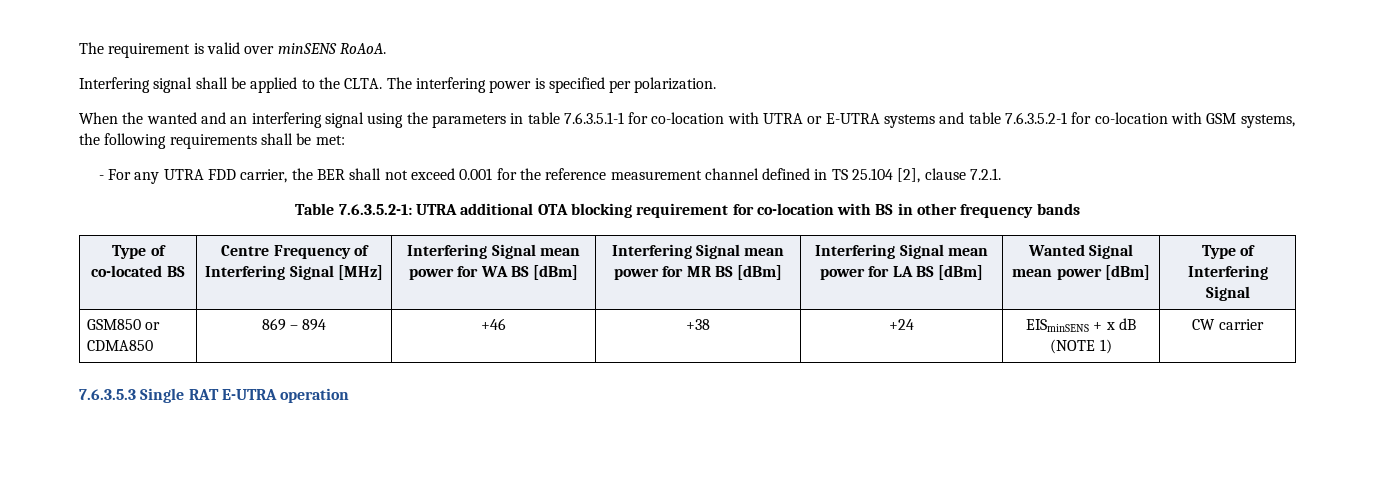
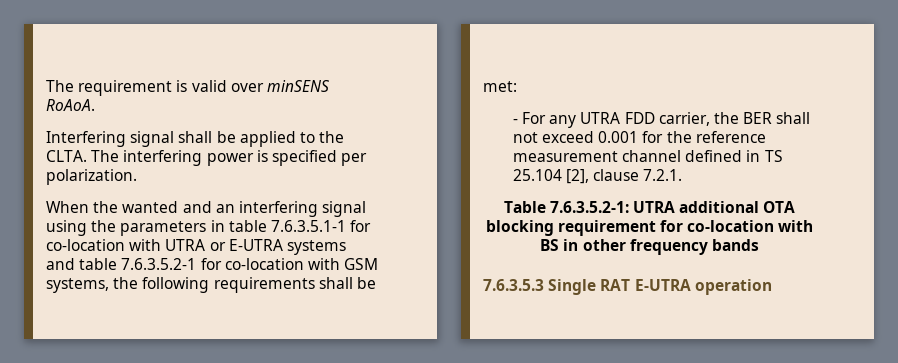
[112,245,166,259] [91,265,185,277] [221,245,369,259] [205,265,383,280] [407,244,580,259] [408,265,579,280] [611,244,785,259] [613,265,783,280] [815,244,988,259] [819,265,984,280] [1027,244,1134,259] [1012,265,1150,280] [1201,245,1256,259] [1187,265,1268,280] [1205,286,1250,301] [86,319,160,330] [86,340,153,351] [261,318,327,331] [481,318,506,330] [686,319,710,330] [889,319,914,330] [1026,318,1136,332] [1050,339,1112,354] [1192,319,1264,330] // Type of co-located BS | Centre Frequency of Interfering Signal [MHz] | Interfering Signal mean power for WA BS [dBm] | Interfering Signal mean power for MR BS [dBm] | Interfering Signal mean power for LA BS [dBm] | Wanted Signal mean power [dBm] | Type of Interfering Signal // GSM850 or CDMA850 | 869 – 894 | +46 | +38 | +24 | EISminSENS + x dB (NOTE 1) | CW carrier -> (759, 245) none

